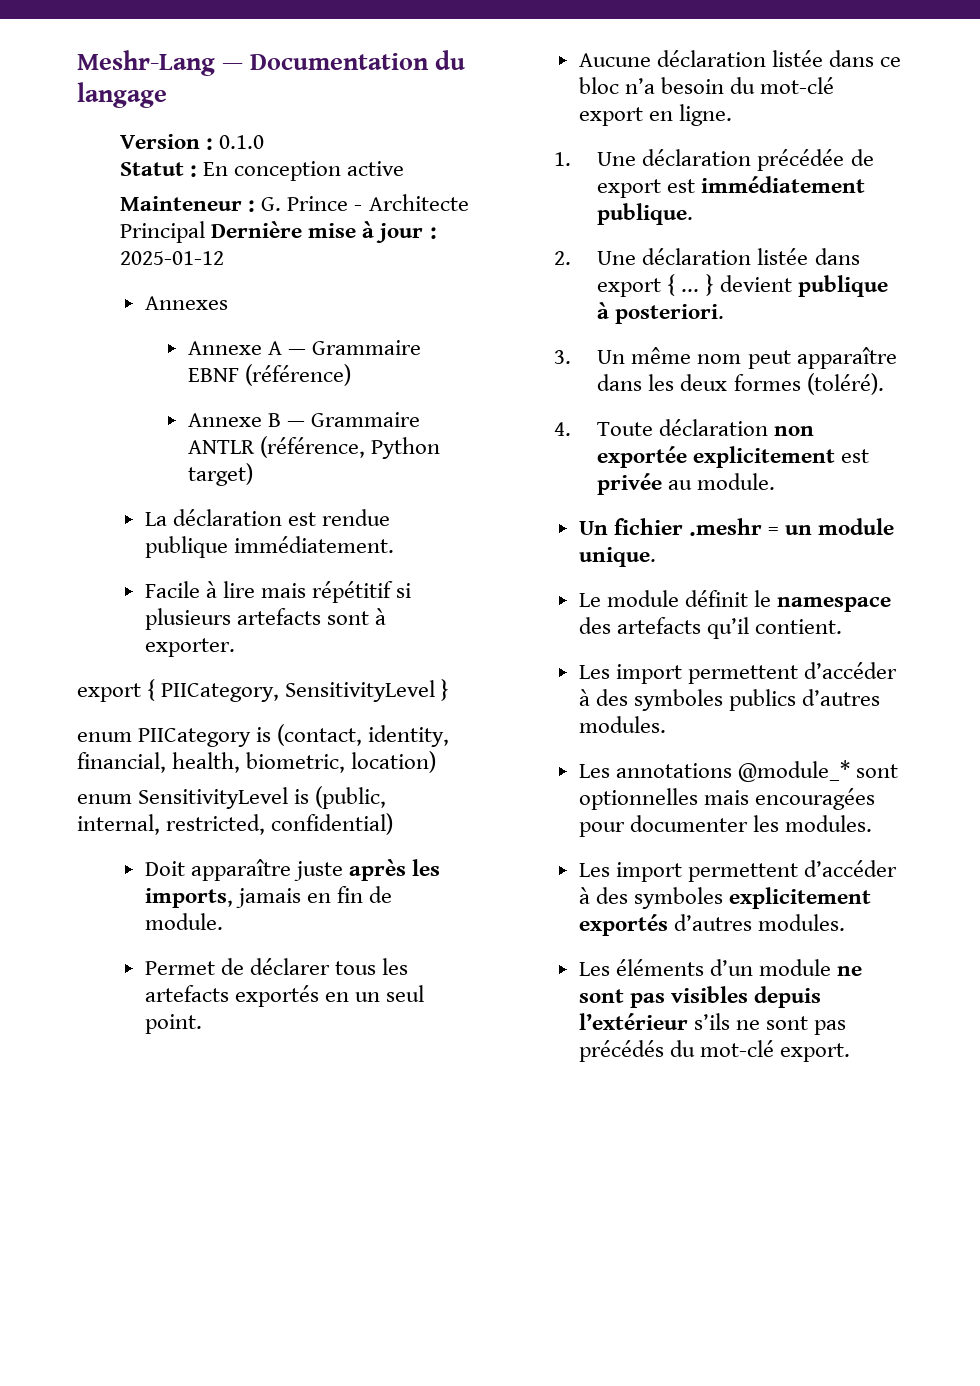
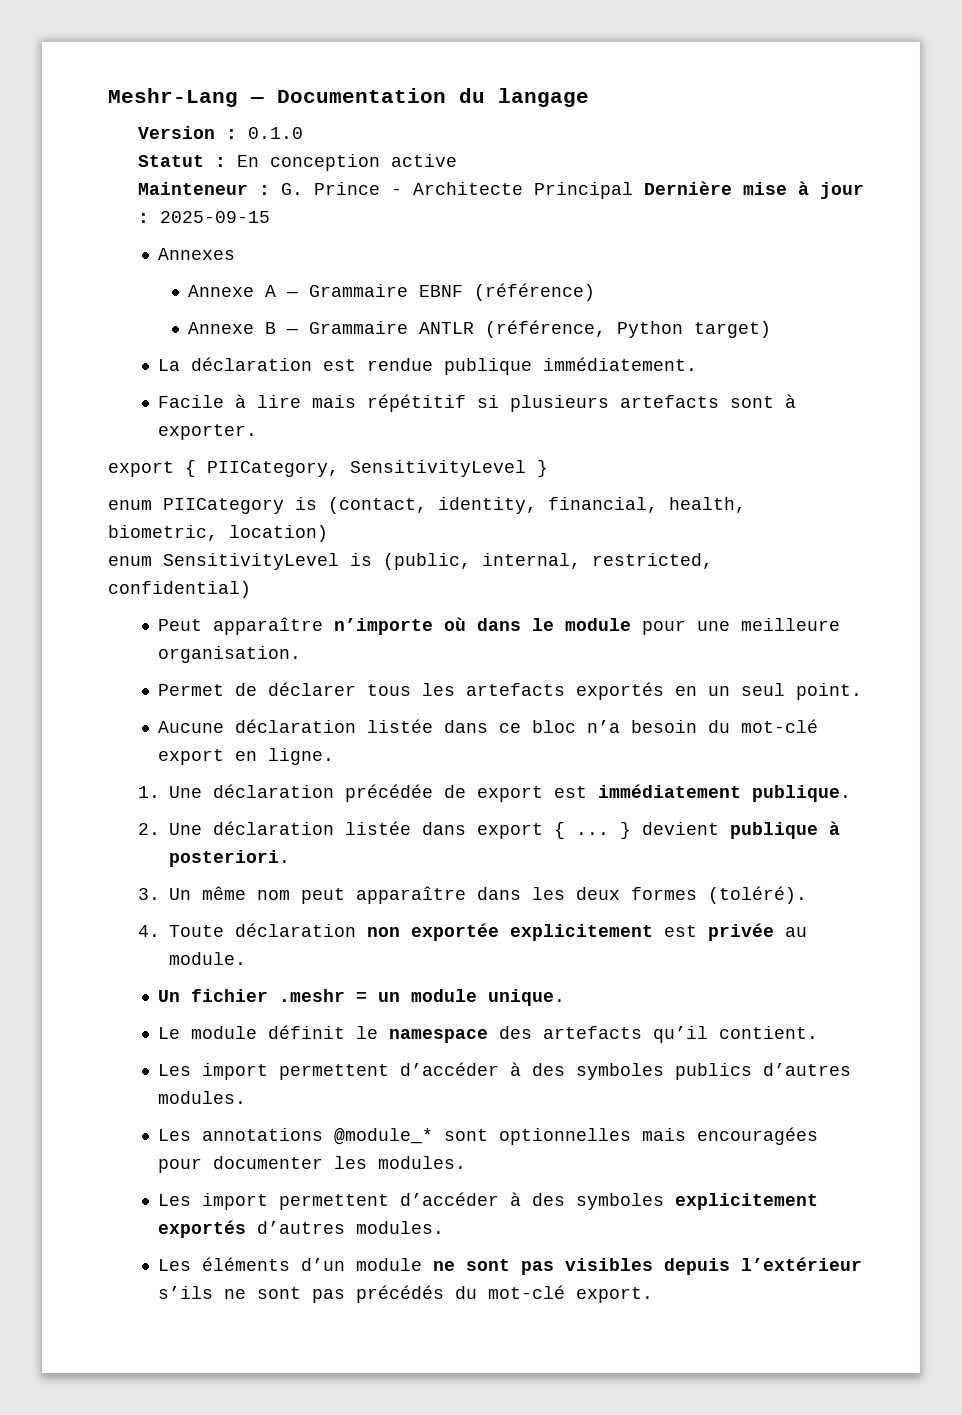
[120,251,225,265] 2025-01-12 -> [160,211,271,223] 2025-09-15
[144,859,441,881] [144,886,393,908] [144,913,223,930] Doit apparaître juste après les imports, jamais en fin de module. -> [158,617,841,635] [158,646,302,663] Peut apparaître n’importe où dans le module pour une meilleure organisation.

